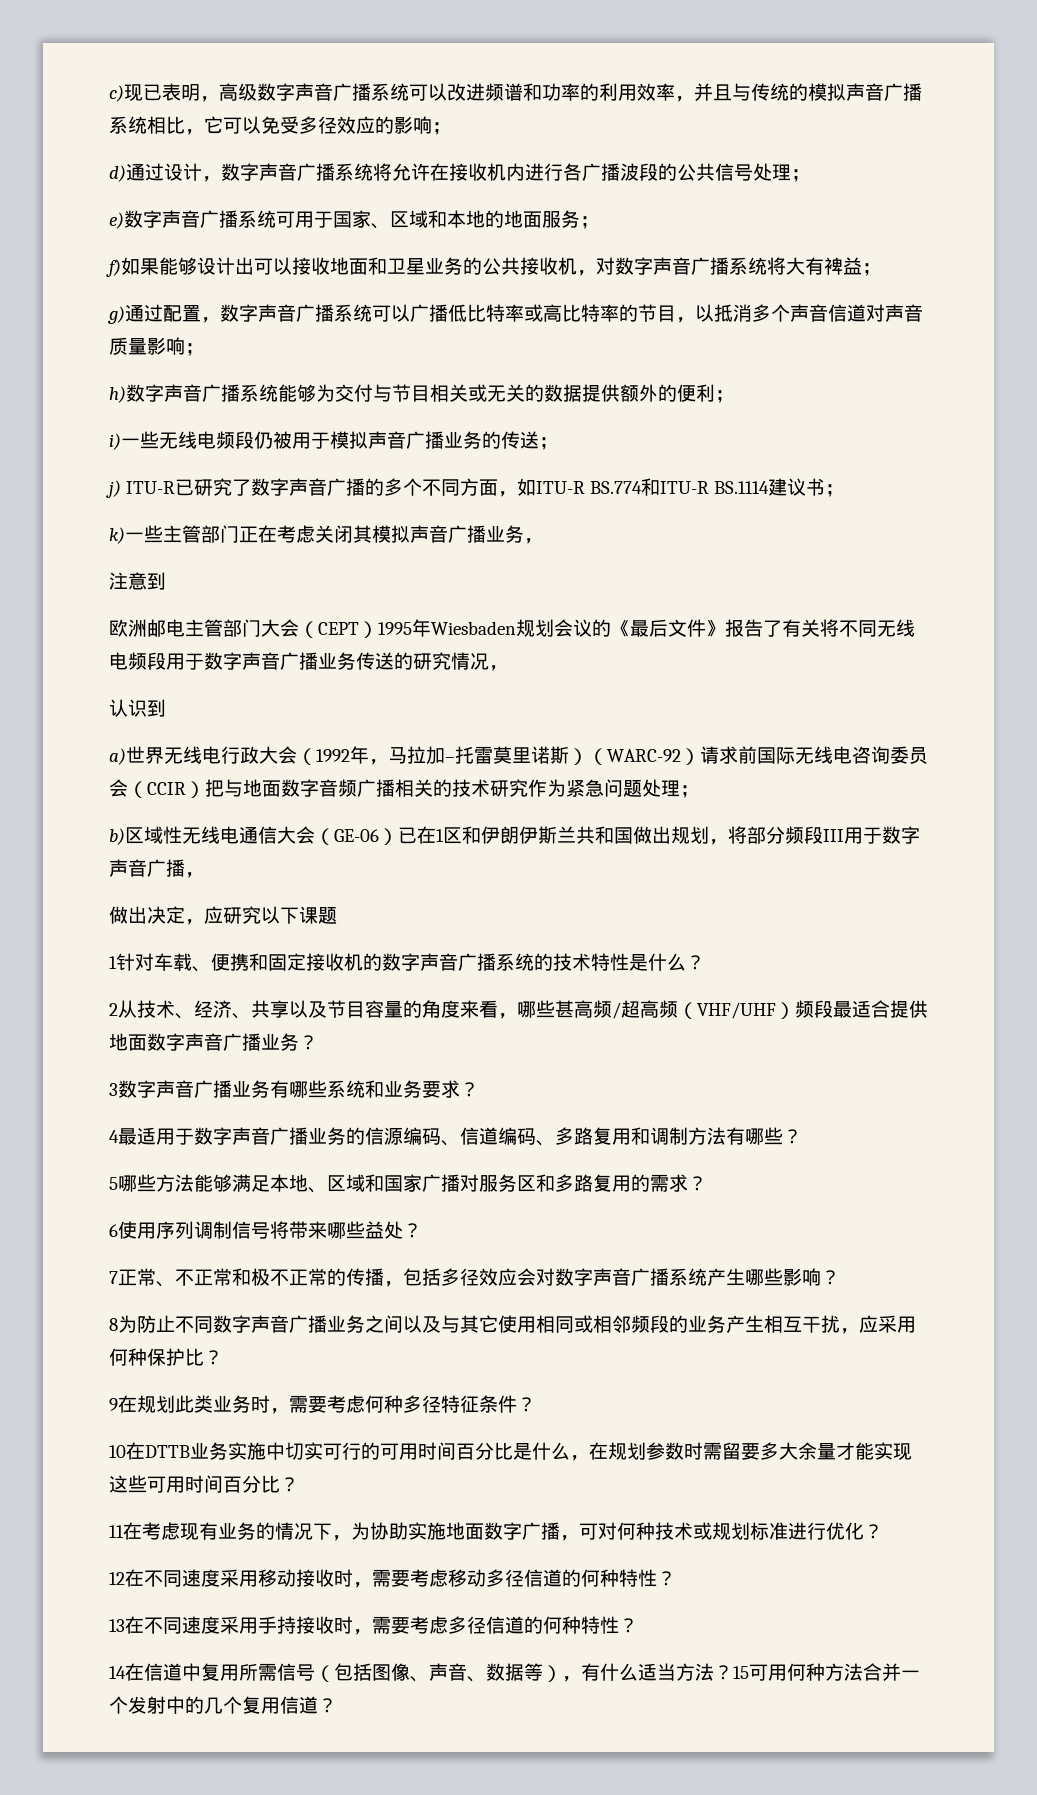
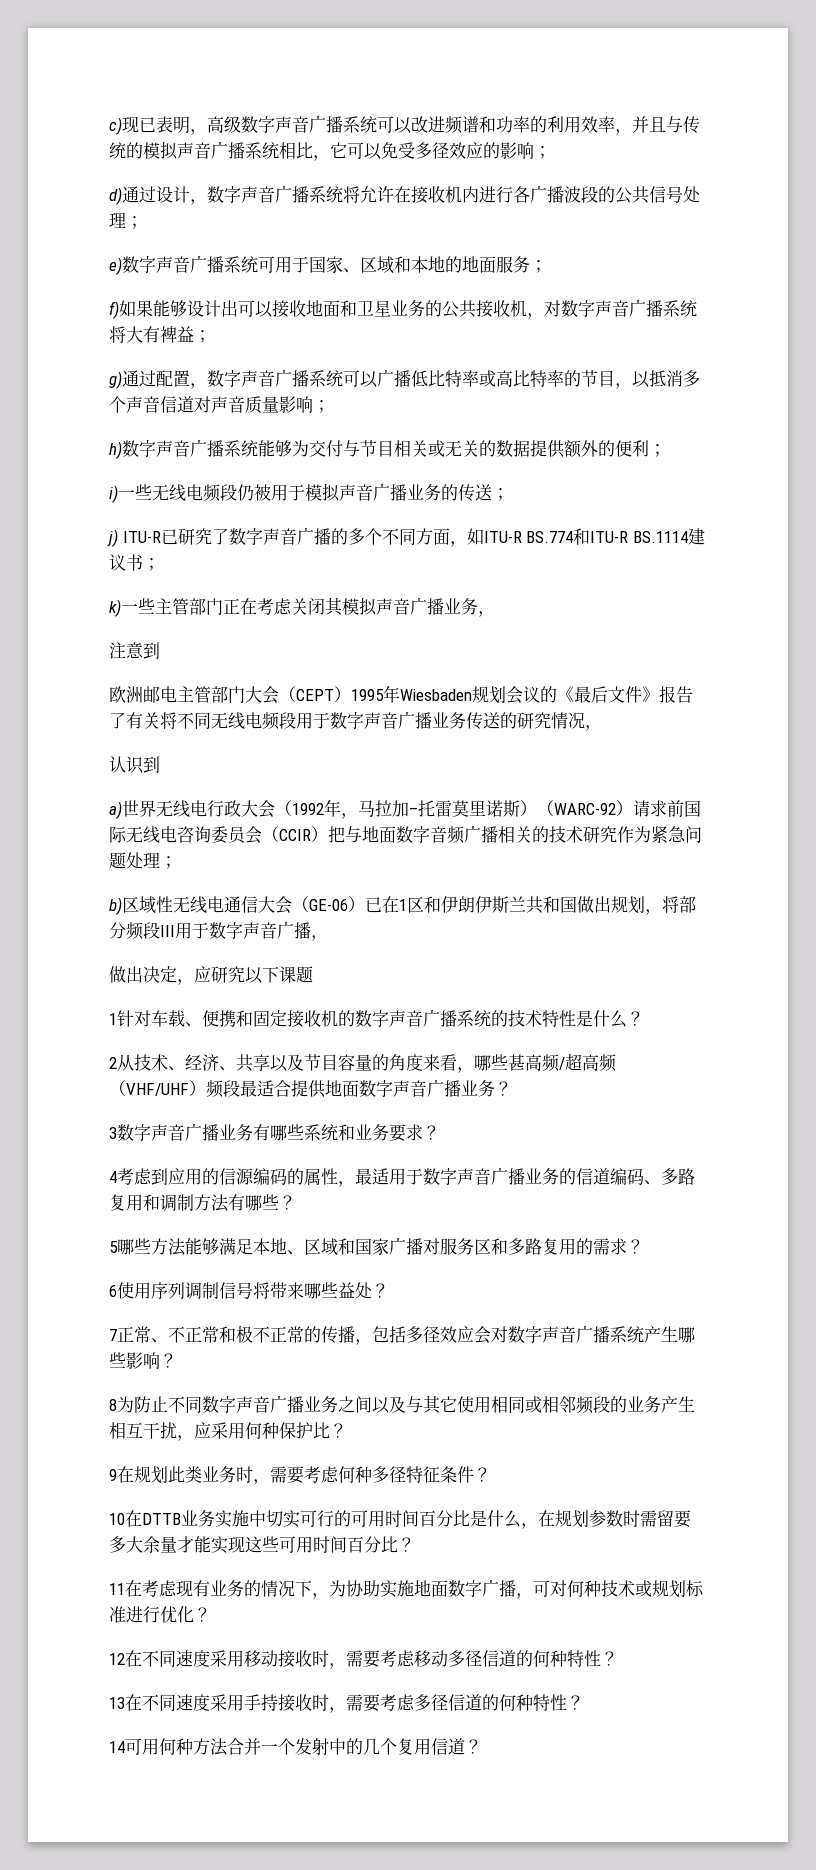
(119, 1136) none -> [117,1168,355,1187] 考虑到应用的信源编码的属性，
[384,1127,479,1146] 源编码、信 -> (593, 1176) none
[125,1663,749,1682] 在信道中复用所需信号（包括图像、声音、数据等），有什么适当方法？15 -> (125, 1747) none

